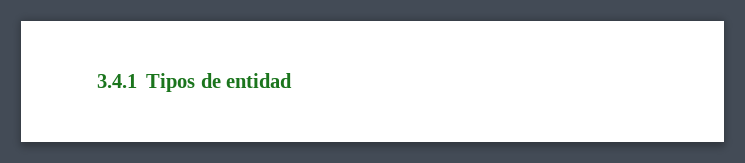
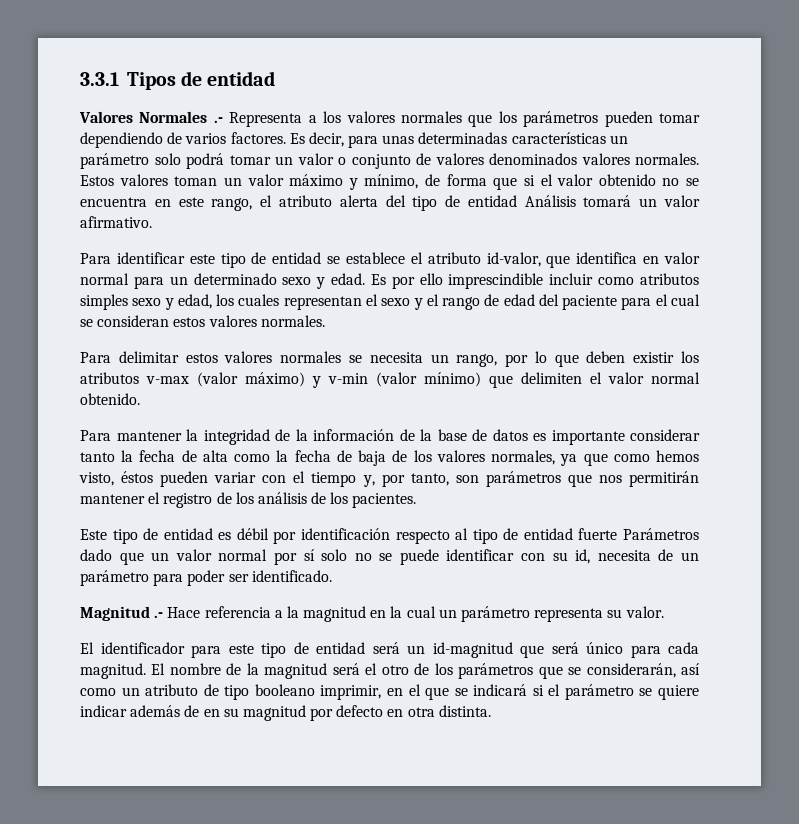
[97,74,137,88] 3.4.1 -> [80,72,119,86] 3.3.1
(293, 80) none -> [79,111,700,127] [80,132,628,148] [80,153,699,169] [80,174,699,190] [80,195,700,211] [80,216,152,228] [80,252,700,268] [80,273,699,289] [80,294,700,310] [80,315,325,327] [80,351,699,367] [80,372,700,388] [80,393,140,405] [80,429,700,445] [80,450,700,466] [79,471,699,487] [80,492,417,508] [80,528,699,544] [80,549,699,565] [80,570,332,586] [80,606,664,622] [80,642,699,658] [80,663,701,679] [80,684,699,700] [80,705,491,721] // Valores Normales .- Representa a los valores normales que los parámetros pueden tomar dependiendo de varios factores. Es decir, para unas determinadas características un parámetro solo podrá tomar un valor o conjunto de valores denominados valores normales. Estos valores toman un valor máximo y mínimo, de forma que si el valor obtenido no se encuentra en este rango, el atributo alerta del tipo de entidad Análisis tomará un valor afirmativo. // Para identificar este tipo de entidad se establece el atributo id-valor, que identifica en valor normal para un determinado sexo y edad. Es por ello imprescindible incluir como atributos simples sexo y edad, los cuales representan el sexo y el rango de edad del paciente para el cual se consideran estos valores normales. // Para delimitar estos valores normales se necesita un rango, por lo que deben existir los atributos v-max (valor máximo) y v-min (valor mínimo) que delimiten el valor normal obtenido. // Para mantener la integridad de la información de la base de datos es importante considerar tanto la fecha de alta como la fecha de baja de los valores normales, ya que como hemos visto, éstos pueden variar con el tiempo y, por tanto, son parámetros que nos permitirán mantener el registro de los análisis de los pacientes. // Este tipo de entidad es débil por identificación respecto al tipo de entidad fuerte Parámetros dado que un valor normal por sí solo no se puede identificar con su id, necesita de un parámetro para poder ser identificado. // Magnitud .- Hace referencia a la magnitud en la cual un parámetro representa su valor. // El identificador para este tipo de entidad será un id-magnitud que será único para cada magnitud. El nombre de la magnitud será el otro de los parámetros que se considerarán, así como un atributo de tipo booleano imprimir, en el que se indicará si el parámetro se quiere indicar además de en su magnitud por defecto en otra distinta.

